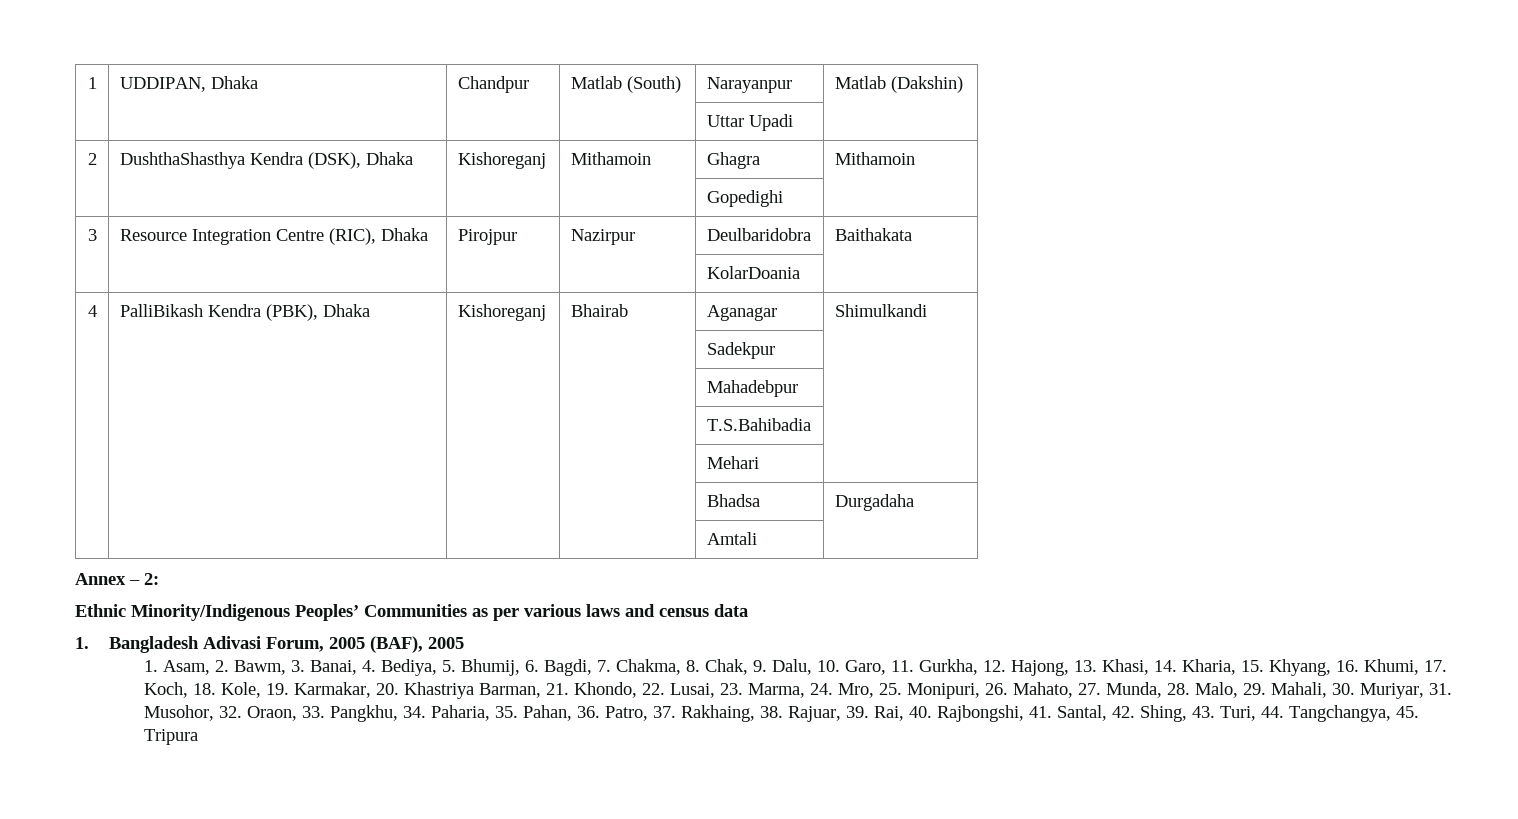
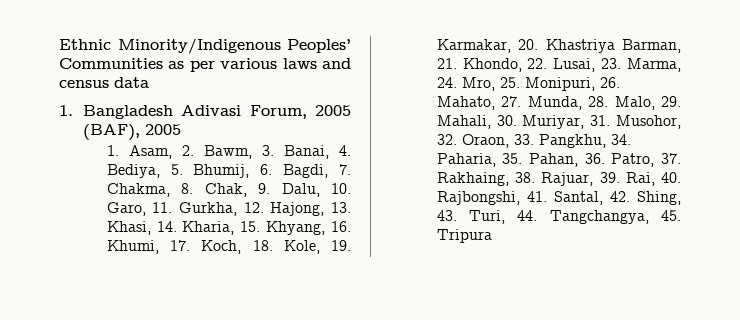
[87,77,97,89] [119,76,258,92] [457,76,529,93] [570,76,681,93] [706,77,792,93] [834,76,963,93] [706,114,793,131] [87,153,97,165] [119,152,413,169] [457,152,546,169] [570,152,651,165] [706,152,760,169] [834,152,915,165] [706,190,783,207] [87,229,97,241] [119,228,428,245] [457,229,517,245] [570,229,635,245] [706,228,811,241] [834,228,912,241] [706,266,800,279] [87,305,97,317] [119,304,370,321] [457,304,546,321] [570,304,628,317] [706,305,777,321] [834,304,927,317] [706,342,775,359] [706,380,798,397] [706,418,811,431] [706,456,759,469] [706,494,760,507] [834,494,914,511] [706,532,757,545] [75,573,159,585] 1 | UDDIPAN, Dhaka | Chandpur | Matlab (South) | Narayanpur | Matlab (Dakshin) // | | | | Uttar Upadi | // 2 | DushthaShasthya Kendra (DSK), Dhaka | Kishoreganj | Mithamoin | Ghagra | Mithamoin // | | | | Gopedighi | // 3 | Resource Integration Centre (RIC), Dhaka | Pirojpur | Nazirpur | Deulbaridobra | Baithakata // | | | | KolarDoania | // 4 | PalliBikash Kendra (PBK), Dhaka | Kishoreganj | Bhairab | Aganagar | Shimulkandi // | | | | Sadekpur | // | | | | Mahadebpur | // | | | | T.S.Bahibadia | // | | | | Mehari | // | | | | Bhadsa | Durgadaha // | | | | Amtali | // Annex – 2: // -> (59, 44) none

